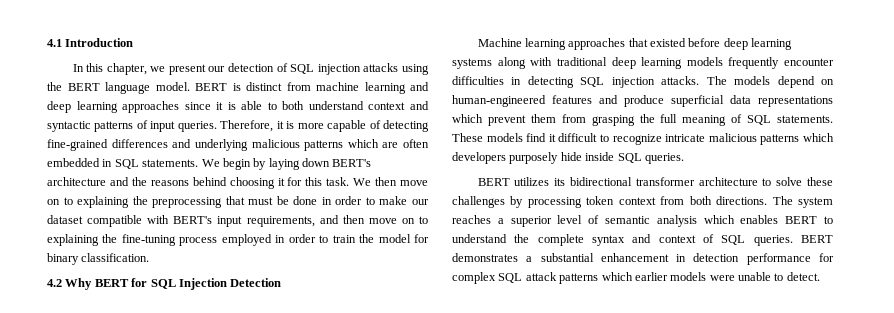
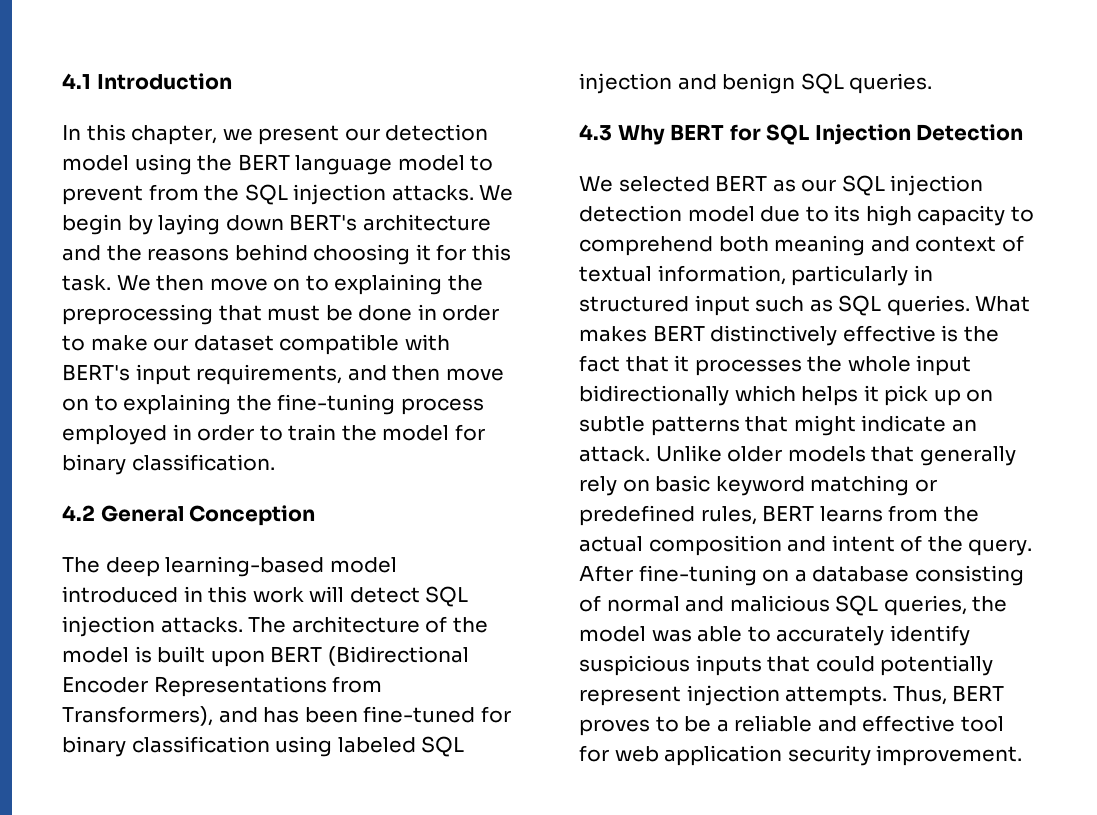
[276,63,429,75] [47,82,429,94] [47,101,429,113] [47,120,429,132] [47,139,429,151] [47,158,199,169] of SQL injection attacks using the BERT language model. BERT is distinct from machine learning and deep learning approaches since it is able to both understand context and syntactic patterns of input queries. Therefore, it is more capable of detecting fine-grained differences and underlying malicious patterns which are often embedded in SQL statements. -> [62,154,494,175] [62,184,474,205] model using the BERT language model to prevent from the SQL injection attacks.
(62, 283) none -> [100,505,316,526] [62,556,397,577] [62,586,469,607] [62,616,488,637] [62,646,469,667] [62,676,383,697] [62,706,511,726] [62,736,465,757] [579,73,933,94] [579,124,612,141] General Conception // The deep learning-based model introduced in this work will detect SQL injection attacks. The architecture of the model is built upon BERT (Bidirectional Encoder Representations from Transformers), and has been fine-tuned for binary classification using labeled SQL injection and benign SQL queries. // 4.3
[477,38,793,50] [452,57,834,69] [452,76,835,88] [452,95,833,107] [452,114,833,126] [452,133,834,145] [452,152,684,164] [477,177,833,186] [452,196,834,208] [452,215,833,227] [452,234,833,246] [452,253,834,265] [452,272,820,284] Machine learning approaches that existed before deep learning systems along with traditional deep learning models frequently encounter difficulties in detecting SQL injection attacks. The models depend on human-engineered features and produce superficial data representations which prevent them from grasping the full meaning of SQL statements. These models find it difficult to recognize intricate malicious patterns which developers purposely hide inside SQL queries. // BERT utilizes its bidirectional transformer architecture to solve these challenges by processing token context from both directions. The system reaches a superior level of semantic analysis which enables BERT to understand the complete syntax and context of SQL queries. BERT demonstrates a substantial enhancement in detection performance for complex SQL attack patterns which earlier models were unable to detect. -> [579,175,984,196] [579,205,1034,226] [579,235,1024,256] [579,265,933,286] [579,295,1031,316] [579,325,999,346] [579,355,972,376] [579,385,994,406] [579,415,977,436] [579,445,1016,466] [579,475,937,496] [579,505,979,526] [579,535,1033,556] [579,565,1024,586] [579,595,1008,616] [579,625,970,646] [579,655,994,676] [579,685,1005,706] [579,715,1004,736] [579,745,1023,766] We selected BERT as our SQL injection detection model due to its high capacity to comprehend both meaning and context of textual information, particularly in structured input such as SQL queries. What makes BERT distinctively effective is the fact that it processes the whole input bidirectionally which helps it pick up on subtle patterns that might indicate an attack. Unlike older models that generally rely on basic keyword matching or predefined rules, BERT learns from the actual composition and intent of the query. After fine-tuning on a database consisting of normal and malicious SQL queries, the model was able to accurately identify suspicious inputs that could potentially represent injection attempts. Thus, BERT proves to be a reliable and effective tool for web application security improvement.

